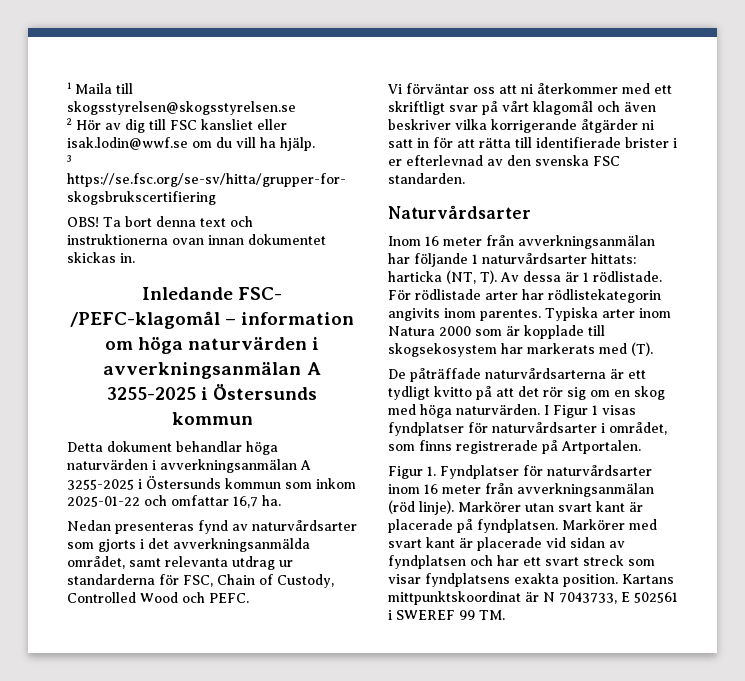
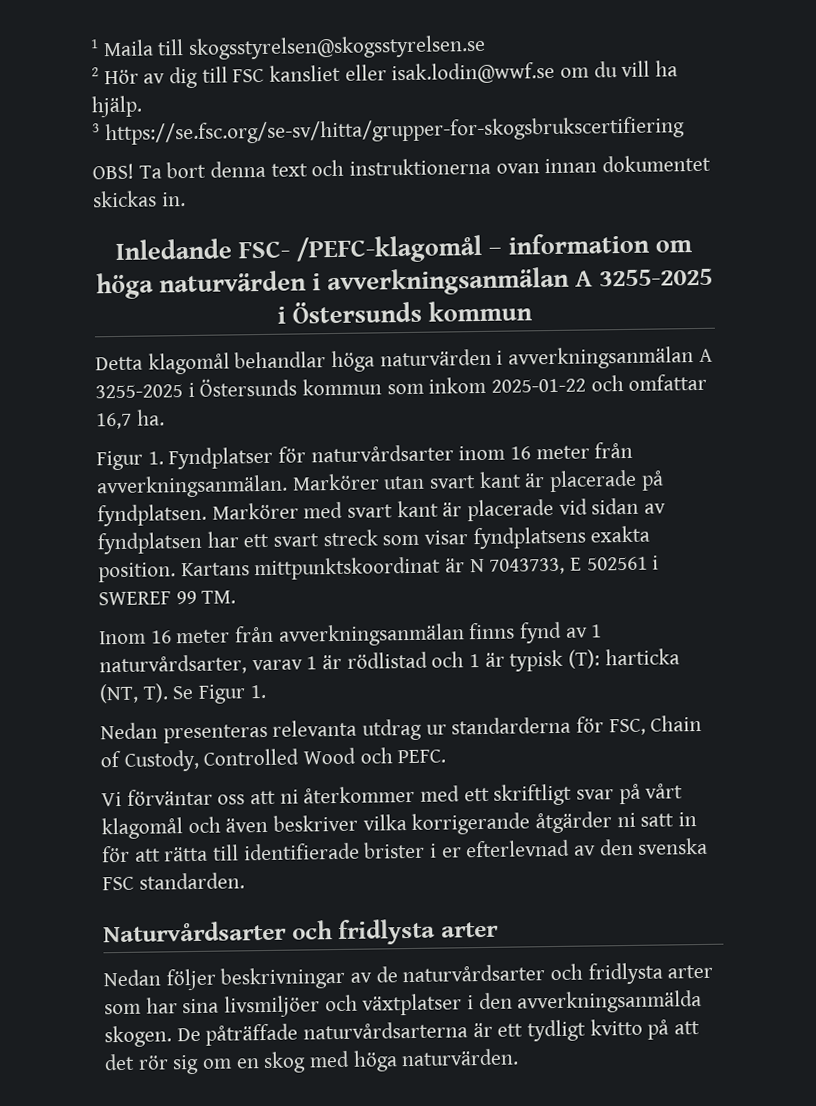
[107,441,172,452] dokument -> [147,352,230,375] klagomål
[67,520,357,534] [67,538,310,552] [67,556,161,569] Nedan presenteras fynd av naturvårdsarter som gjorts i det avverkningsanmälda området, samt -> [96,441,634,471] [96,469,664,499] [97,497,667,527] [97,525,651,555] [98,555,660,583] [98,590,237,606] [99,621,603,647] [99,648,680,676] [99,683,266,704] [100,722,268,744] Figur 1. Fyndplatser för naturvårdsarter inom 16 meter från avverkningsanmälan. Markörer utan svart kant är placerade på fyndplatsen. Markörer med svart kant är placerade vid sidan av fyndplatsen har ett svart streck som visar fyndplatsens exakta position. Kartans mittpunktskoordinat är N 7043733, E 502561 i SWEREF 99 TM. // Inom 16 meter från avverkningsanmälan finns fynd av 1 naturvårdsarter, varav 1 är rödlistad och 1 är typisk (T): harticka (NT, T). Se Figur 1. // Nedan presenteras
[388,235,655,249] [388,253,636,267] [388,270,662,284] [388,289,661,303] [388,307,671,321] [388,325,605,339] [388,342,653,357] // Inom 16 meter från avverkningsanmälan har följande 1 naturvårdsarter hittats: harticka (NT, T). Av dessa är 1 rödlistade. För rödlistade arter har rödlistekategorin angivits inom parentes. Typiska arter inom Natura 2000 som är kopplade till skogsekosystem har markerats med (T). // -> [291,918,499,945] [103,962,714,991] [104,989,703,1018] [104,1025,172,1048] och fridlysta arter // Nedan följer beskrivningar av de naturvårdsarter och fridlysta arter som har sina livsmiljöer och växtplatser i den avverkningsanmälda skogen.
[544,405,636,418] [388,422,667,436] [388,440,641,454] [388,465,652,479] [388,483,654,497] [388,500,643,515] [388,519,657,533] [388,537,625,551] [388,555,655,569] [388,573,674,587] [388,591,678,605] [388,610,505,620] I Figur 1 visas fyndplatser för naturvårdsarter i området, som finns registrerade på Artportalen. // Figur 1. Fyndplatser för naturvårdsarter inom 16 meter från avverkningsanmälan (röd linje). Markörer utan svart kant är placerade på fyndplatsen. Markörer med svart kant är placerade vid sidan av fyndplatsen och har ett svart streck som visar fyndplatsens exakta position. Kartans mittpunktskoordinat är N 7043733, E 502561 i SWEREF 99 TM. -> (520, 1057) none

